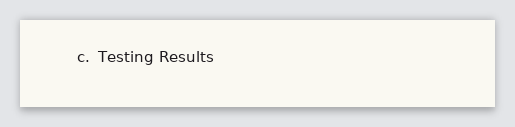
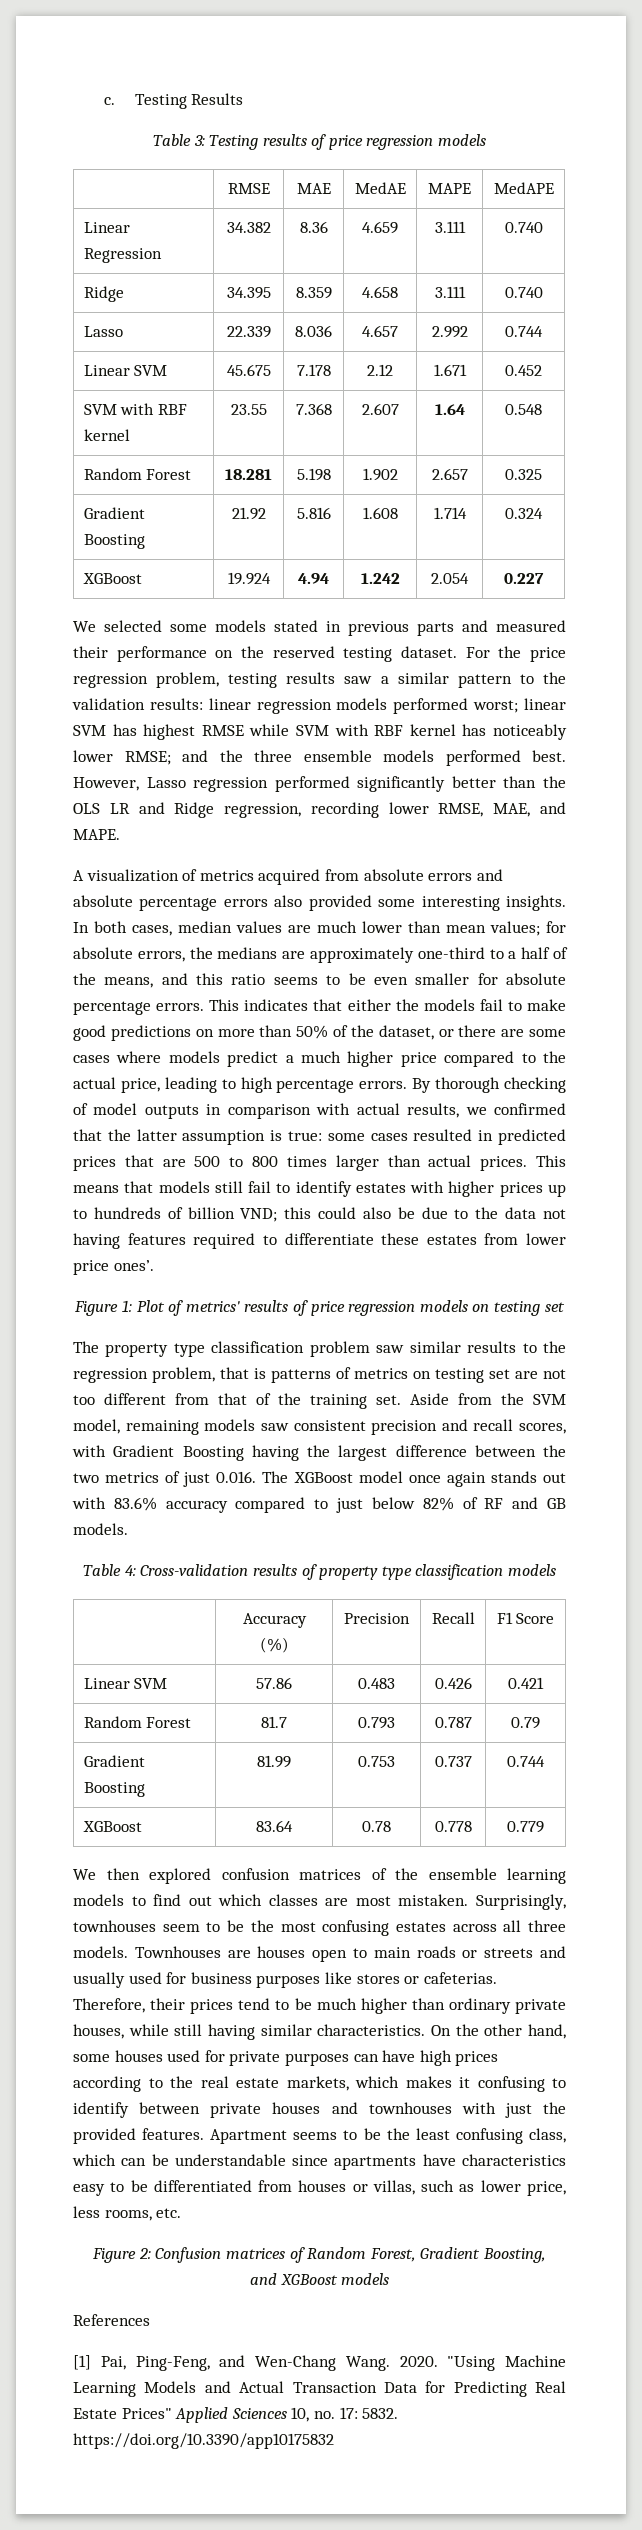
(214, 56) none -> [152,134,487,150] [227,183,270,194] [296,183,331,194] [354,182,406,194] [428,183,471,194] [493,182,554,194] [83,222,130,233] [83,248,162,263] [226,222,271,233] [299,221,328,233] [362,221,398,234] [434,221,466,233] [504,222,543,233] [83,286,124,302] [226,287,271,299] [295,287,332,299] [362,286,398,298] [434,286,466,298] [504,287,543,298] [83,326,123,337] [226,326,271,338] [295,325,332,337] [362,325,398,337] [431,326,468,338] [505,326,543,337] [83,365,168,376] [226,364,271,376] [296,364,331,376] [367,364,393,376] [433,364,467,376] [505,365,542,376] [83,403,188,415] [83,429,130,441] [230,404,267,415] [295,403,332,415] [361,403,399,415] [434,404,465,415] [505,404,542,415] [83,468,192,480] [225,469,272,480] [296,468,331,481] [362,468,398,481] [431,468,468,480] [505,469,542,480] [83,507,145,519] [83,534,145,549] [231,507,266,520] [296,507,331,519] [362,507,398,519] [433,507,467,519] [505,508,543,519] [82,573,142,584] [227,572,271,585] [298,573,329,584] [360,573,400,584] [431,573,469,584] [504,573,544,584] [73,620,566,636] [73,646,566,662] [73,672,566,688] [72,698,566,714] [73,724,567,740] [73,750,566,766] [73,776,566,792] [73,802,566,818] [73,829,120,840] [73,869,503,885] [73,895,566,911] [73,921,566,936] [73,947,568,963] [73,973,566,988] [73,999,567,1015] [73,1025,566,1041] [73,1051,566,1067] [73,1077,567,1093] [73,1103,567,1119] [73,1129,566,1145] [73,1155,566,1171] [73,1181,566,1197] [73,1207,567,1222] [73,1233,566,1249] [73,1260,154,1275] [74,1300,565,1316] [73,1341,567,1357] [73,1367,566,1383] [73,1393,566,1409] [73,1419,566,1435] [72,1445,566,1461] [73,1471,566,1487] [72,1497,566,1513] [73,1523,128,1535] [83,1564,556,1580] [242,1613,307,1628] [259,1637,289,1653] [344,1613,410,1624] [431,1612,475,1624] [496,1612,555,1624] [83,1678,168,1689] [256,1677,292,1689] [358,1678,395,1689] [434,1677,472,1689] [508,1677,544,1689] [83,1716,192,1728] [261,1716,287,1728] [358,1717,395,1729] [434,1717,472,1728] [511,1717,540,1729] [83,1755,145,1767] [83,1782,145,1797] [257,1755,291,1768] [358,1756,395,1767] [434,1756,472,1767] [507,1756,545,1767] [82,1821,142,1832] [256,1820,293,1832] [362,1821,391,1832] [434,1821,472,1832] [507,1821,544,1833] [73,1868,566,1884] [73,1894,566,1910] [73,1920,566,1936] [73,1946,566,1962] [73,1972,497,1988] [73,1998,566,2014] [73,2024,566,2040] [73,2050,499,2066] [73,2076,566,2092] [73,2102,566,2118] [73,2128,566,2144] [72,2154,566,2170] [73,2180,566,2196] [73,2206,182,2221] [92,2247,546,2263] [249,2273,390,2285] [73,2314,150,2326] [73,2355,566,2371] [73,2381,566,2397] [73,2407,399,2423] [73,2433,334,2449] // Table 3: Testing results of price regression models // | RMSE | MAE | MedAE | MAPE | MedAPE // Linear Regression | 34.382 | 8.36 | 4.659 | 3.111 | 0.740 // Ridge | 34.395 | 8.359 | 4.658 | 3.111 | 0.740 // Lasso | 22.339 | 8.036 | 4.657 | 2.992 | 0.744 // Linear SVM | 45.675 | 7.178 | 2.12 | 1.671 | 0.452 // SVM with RBF kernel | 23.55 | 7.368 | 2.607 | 1.64 | 0.548 // Random Forest | 18.281 | 5.198 | 1.902 | 2.657 | 0.325 // Gradient Boosting | 21.92 | 5.816 | 1.608 | 1.714 | 0.324 // XGBoost | 19.924 | 4.94 | 1.242 | 2.054 | 0.227 // We selected some models stated in previous parts and measured their performance on the reserved testing dataset. For the price regression problem, testing results saw a similar pattern to the validation results: linear regression models performed worst; linear SVM has highest RMSE while SVM with RBF kernel has noticeably lower RMSE; and the three ensemble models performed best. However, Lasso regression performed significantly better than the OLS LR and Ridge regression, recording lower RMSE, MAE, and MAPE. // A visualization of metrics acquired from absolute errors and absolute percentage errors also provided some interesting insights. In both cases, median values are much lower than mean values; for absolute errors, the medians are approximately one-third to a half of the means, and this ratio seems to be even smaller for absolute percentage errors. This indicates that either the models fail to make good predictions on more than 50% of the dataset, or there are some cases where models predict a much higher price compared to the actual price, leading to high percentage errors. By thorough checking of model outputs in comparison with actual results, we confirmed that the latter assumption is true: some cases resulted in predicted prices that are 500 to 800 times larger than actual prices. This means that models still fail to identify estates with higher prices up to hundreds of billion VND; this could also be due to the data not having features required to differentiate these estates from lower price ones’. // Figure 1: Plot of metrics' results of price regression models on testing set // The property type classification problem saw similar results to the regression problem, that is patterns of metrics on testing set are not too different from that of the training set. Aside from the SVM model, remaining models saw consistent precision and recall scores, with Gradient Boosting having the largest difference between the two metrics of just 0.016. The XGBoost model once again stands out with 83.6% accuracy compared to just below 82% of RF and GB models. // Table 4: Cross-validation results of property type classification models // | Accuracy (%) | Precision | Recall | F1 Score // Linear SVM | 57.86 | 0.483 | 0.426 | 0.421 // Random Forest | 81.7 | 0.793 | 0.787 | 0.79 // Gradient Boosting | 81.99 | 0.753 | 0.737 | 0.744 // XGBoost | 83.64 | 0.78 | 0.778 | 0.779 // We then explored confusion matrices of the ensemble learning models to find out which classes are most mistaken. Surprisingly, townhouses seem to be the most confusing estates across all three models. Townhouses are houses open to main roads or streets and usually used for business purposes like stores or cafeterias. Therefore, their prices tend to be much higher than ordinary private houses, while still having similar characteristics. On the other hand, some houses used for private purposes can have high prices according to the real estate markets, which makes it confusing to identify between private houses and townhouses with just the provided features. Apartment seems to be the least confusing class, which can be understandable since apartments have characteristics easy to be differentiated from houses or villas, such as lower price, less rooms, etc. // Figure 2: Confusion matrices of Random Forest, Gradient Boosting, // and XGBoost models // References // [1] Pai, Ping-Feng, and Wen-Chang Wang. 2020. "Using Machine Learning Models and Actual Transaction Data for Predicting Real Estate Prices" Applied Sciences 10, no. 17: 5832. https://doi.org/10.3390/app10175832

